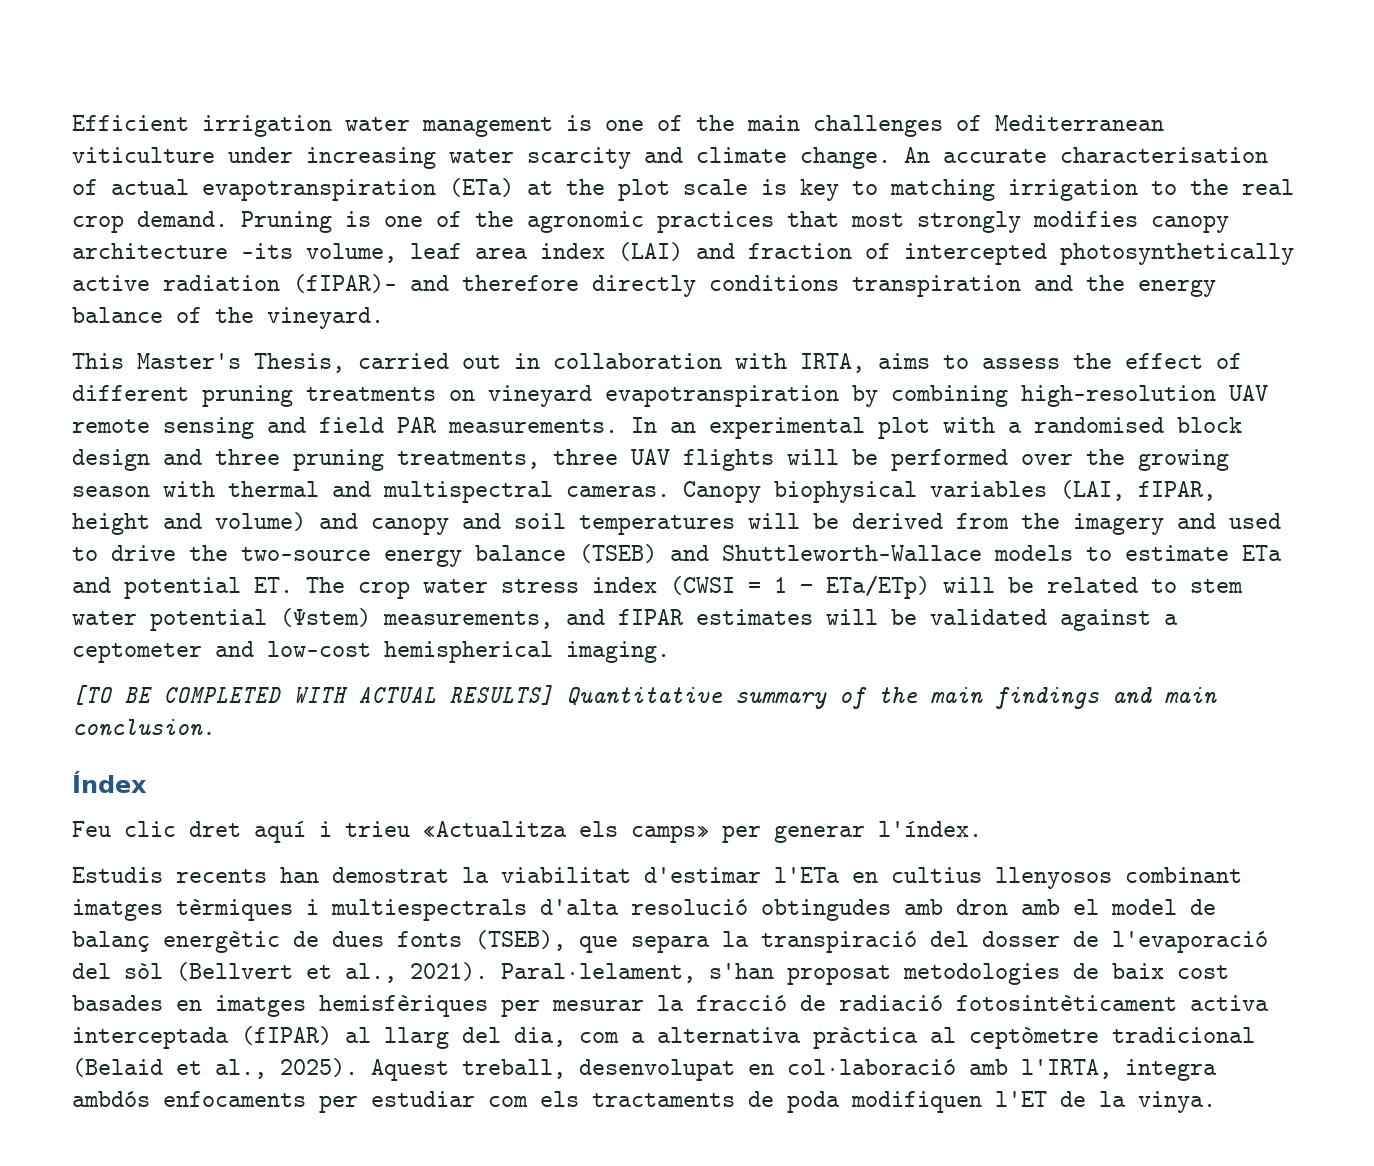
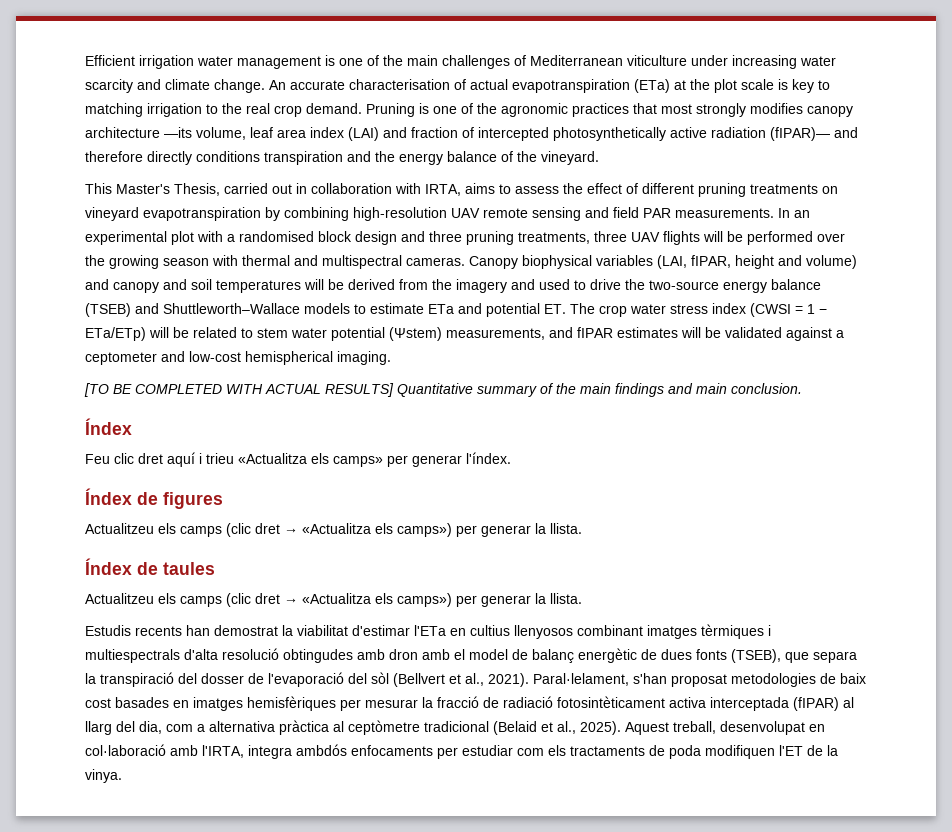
(982, 829) none -> [85,488,223,509] [85,523,582,537] [85,558,215,575] [85,593,582,607] // Índex de figures // Actualitzeu els camps (clic dret → «Actualitza els camps») per generar la llista. // Índex de taules // Actualitzeu els camps (clic dret → «Actualitza els camps») per generar la llista.

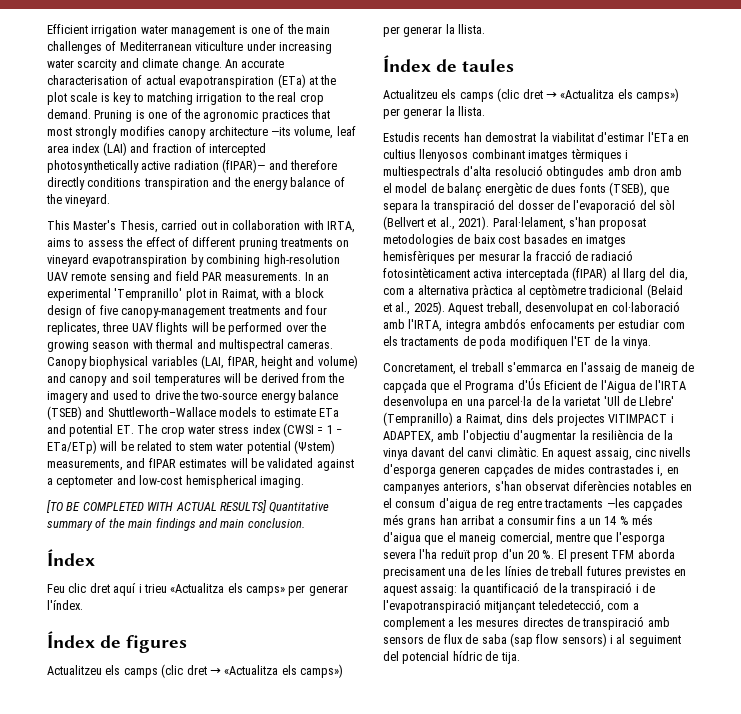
[171,231,194,245] plot -> [114,288,259,301] 'Tempranillo' plot in Raimat,
[239,231,314,242] randomised -> (292, 294) none
[401,231,590,245] and three pruning treatments, -> [85,305,328,318] [47,322,100,335] of five canopy-management treatments and four replicates,
(122, 776) none -> [383,362,694,375] [383,378,687,393] [383,396,675,409] [383,412,674,426] [383,429,673,443] [383,446,692,460] [383,464,679,477] [383,480,693,494] [383,498,683,511] [383,514,654,528] [383,532,665,545] [383,549,675,562] [383,566,687,579] [383,582,655,596] [383,599,639,613] [383,616,670,630] [383,633,681,647] [383,651,520,664] // Concretament, el treball s'emmarca en l'assaig de maneig de capçada que el Programa d'Ús Eficient de l'Aigua de l'IRTA desenvolupa en una parcel·la de la varietat 'Ull de Llebre' (Tempranillo) a Raimat, dins dels projectes VITIMPACT i ADAPTEX, amb l'objectiu d'augmentar la resiliència de la vinya davant del canvi climàtic. En aquest assaig, cinc nivells d'esporga generen capçades de mides contrastades i, en campanyes anteriors, s'han observat diferències notables en el consum d'aigua de reg entre tractaments —les capçades més grans han arribat a consumir fins a un 14 % més d'aigua que el maneig comercial, mentre que l'esporga severa l'ha reduït prop d'un 20 %. El present TFM aborda precisament una de les línies de treball futures previstes en aquest assaig: la quantificació de la transpiració i de l'evapotranspiració mitjançant teledetecció, com a complement a les mesures directes de transpiració amb sensors de flux de saba (sap flow sensors) i al seguiment del potencial hídric de tija.

